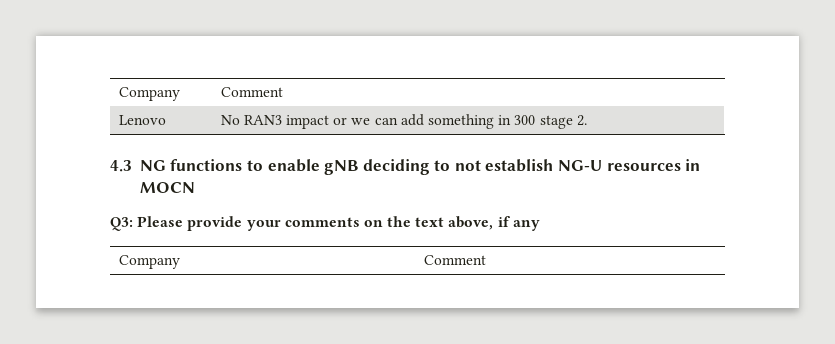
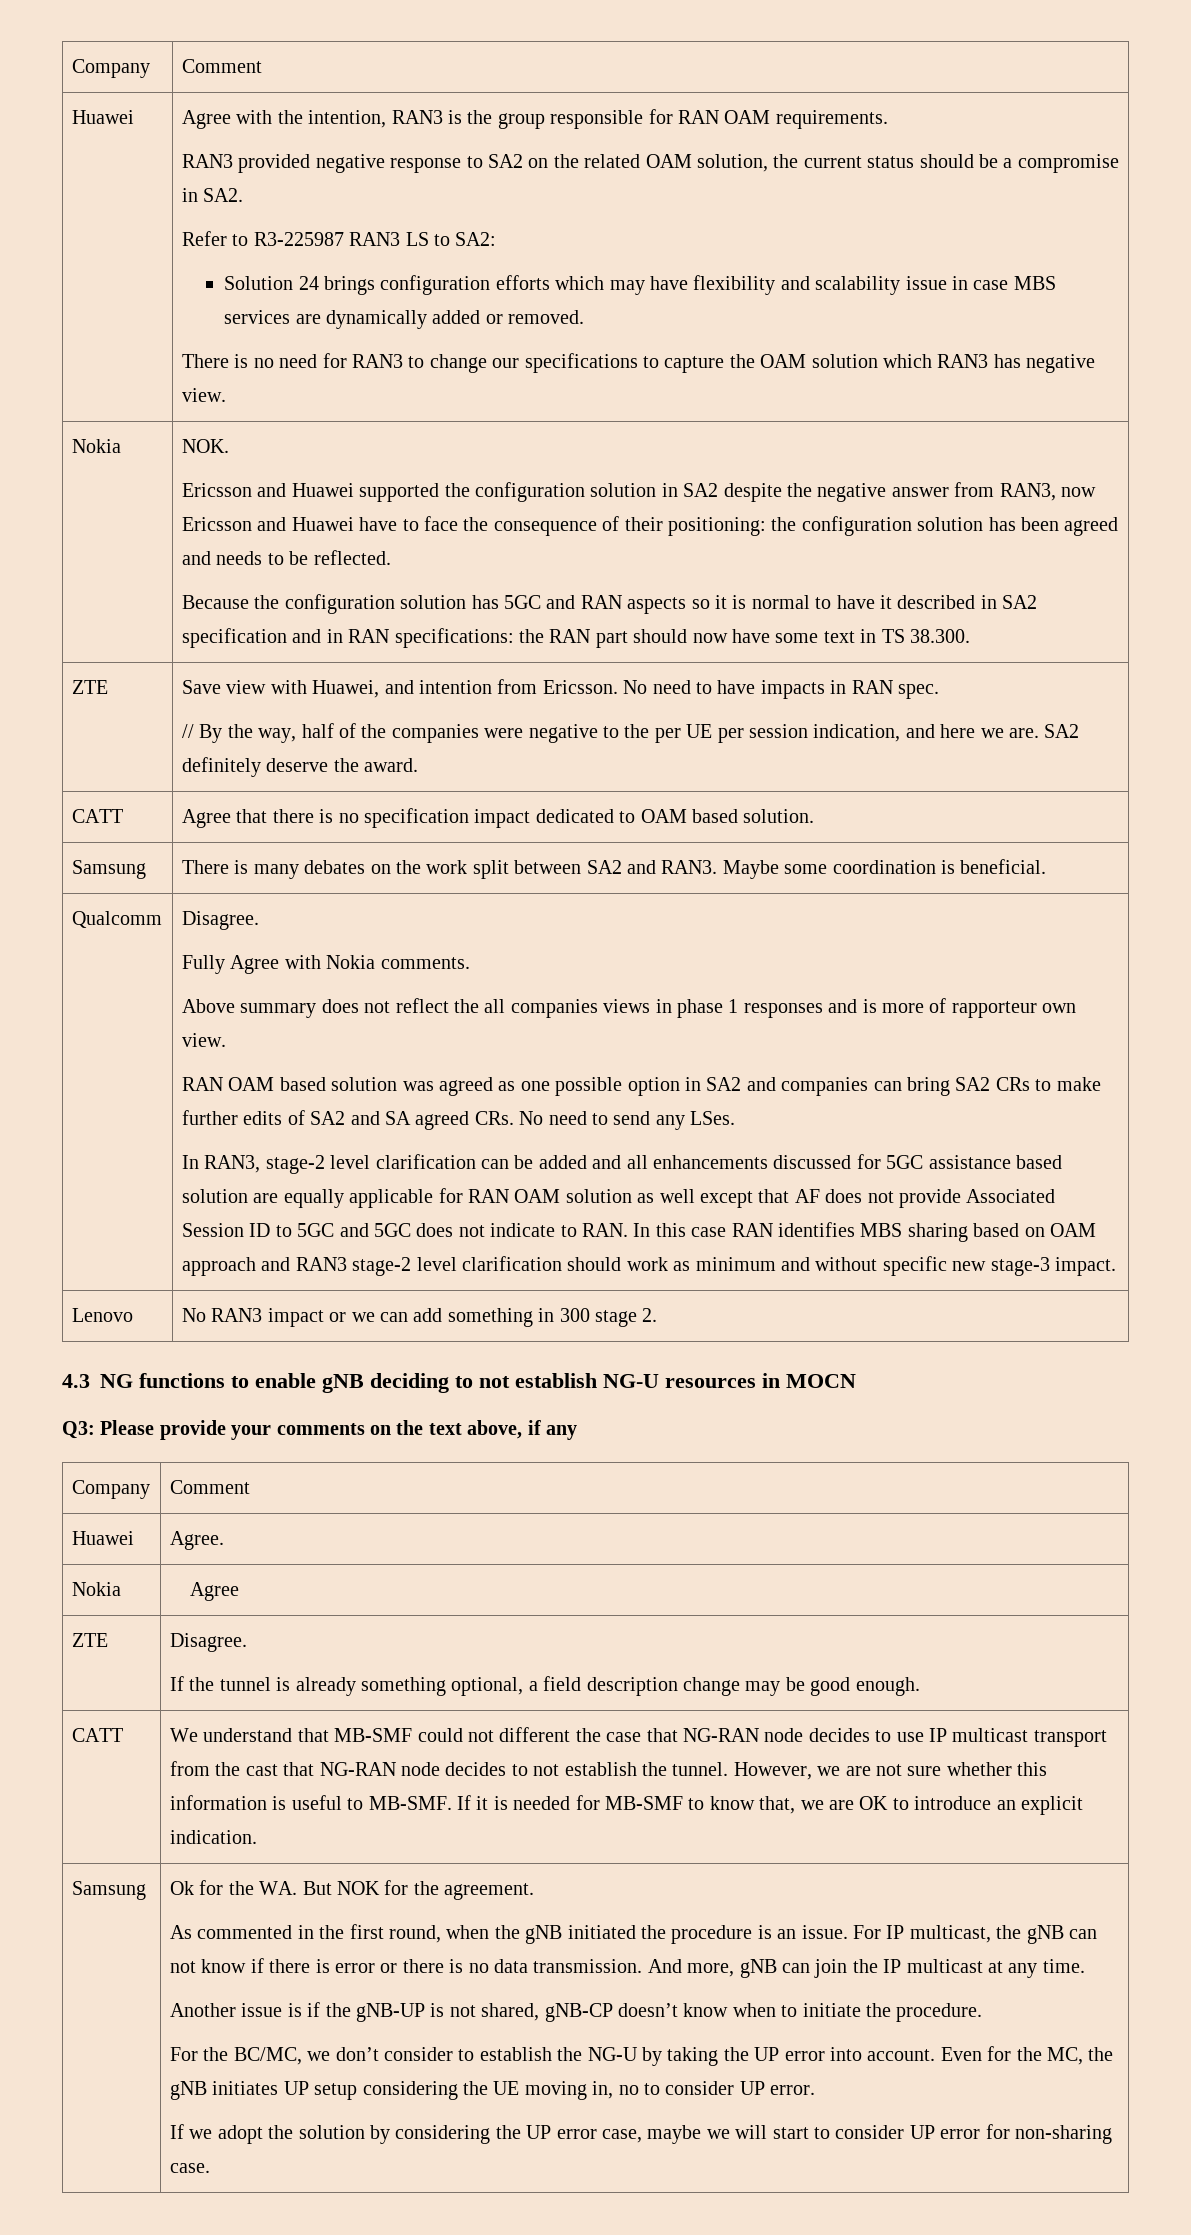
[118,87,180,101] [220,87,283,97] Company | Comment -> [71,59,150,78] [181,59,262,73] [71,110,134,124] [181,109,888,129] [181,154,1119,173] [181,188,244,202] [181,231,497,246] [224,275,1056,295] [224,310,585,329] [181,353,1096,373] [181,388,226,402] [71,439,121,453] [181,439,229,453] [181,482,1096,502] [181,516,1119,536] [181,550,391,565] [181,594,1038,614] [181,628,970,648] [71,680,108,694] [181,679,939,699] [181,723,1080,743] [181,757,419,777] [71,809,123,823] [181,808,815,828] [71,860,146,879] [181,859,1047,879] [71,911,162,928] [181,911,259,930] [181,955,470,974] [181,998,1077,1018] [181,1033,226,1047] [181,1077,1101,1096] [181,1110,736,1130] [181,1154,1062,1174] [181,1188,1056,1208] [181,1222,1096,1242] [181,1256,1116,1276] Company | Comment // Huawei | Agree with the intention, RAN3 is the group responsible for RAN OAM requirements. // RAN3 provided negative response to SA2 on the related OAM solution, the current status should be a compromise in SA2. // Refer to R3-225987 RAN3 LS to SA2: // Solution 24 brings configuration efforts which may have flexibility and scalability issue in case MBS services are dynamically added or removed. // There is no need for RAN3 to change our specifications to capture the OAM solution which RAN3 has negative view. // Nokia | NOK. // Ericsson and Huawei supported the configuration solution in SA2 despite the negative answer from RAN3, now Ericsson and Huawei have to face the consequence of their positioning: the configuration solution has been agreed and needs to be reflected. // Because the configuration solution has 5GC and RAN aspects so it is normal to have it described in SA2 specification and in RAN specifications: the RAN part should now have some text in TS 38.300. // ZTE | Save view with Huawei, and intention from Ericsson. No need to have impacts in RAN spec. // // By the way, half of the companies were negative to the per UE per session indication, and here we are. SA2 definitely deserve the award. // CATT | Agree that there is no specification impact dedicated to OAM based solution. // Samsung | There is many debates on the work split between SA2 and RAN3. Maybe some coordination is beneficial. // Qualcomm | Disagree. // Fully Agree with Nokia comments. // Above summary does not reflect the all companies views in phase 1 responses and is more of rapporteur own view. // RAN OAM based solution was agreed as one possible option in SA2 and companies can bring SA2 CRs to make further edits of SA2 and SA agreed CRs. No need to send any LSes. // In RAN3, stage-2 level clarification can be added and all enhancements discussed for 5GC assistance based solution are equally applicable for RAN OAM solution as well except that AF does not provide Associated Session ID to 5GC and 5GC does not indicate to RAN. In this case RAN identifies MBS sharing based on OAM approach and RAN3 stage-2 level clarification should work as minimum and without specific new stage-3 impact.
(486, 260) none -> [71,1531,134,1545] [169,1531,224,1550] [71,1582,121,1596] [190,1582,240,1601] [71,1633,108,1647] [169,1633,247,1652] [169,1676,920,1696] [71,1728,123,1742] [169,1727,1107,1747] [169,1761,1048,1780] [169,1795,1083,1815] [169,1830,257,1844] [71,1881,146,1900] [169,1880,535,1900] [169,1924,1097,1944] [169,1958,1085,1978] [169,2002,983,2022] [169,2046,1114,2066] [169,2081,816,2100] [169,2124,1112,2144] [169,2163,210,2173] // Huawei | Agree. // Nokia | Agree // ZTE | Disagree. // If the tunnel is already something optional, a field description change may be good enough. // CATT | We understand that MB-SMF could not different the case that NG-RAN node decides to use IP multicast transport from the cast that NG-RAN node decides to not establish the tunnel. However, we are not sure whether this information is useful to MB-SMF. If it is needed for MB-SMF to know that, we are OK to introduce an explicit indication. // Samsung | Ok for the WA. But NOK for the agreement. // As commented in the first round, when the gNB initiated the procedure is an issue. For IP multicast, the gNB can not know if there is error or there is no data transmission. And more, gNB can join the IP multicast at any time. // Another issue is if the gNB-UP is not shared, gNB-CP doesn’t know when to initiate the procedure. // For the BC/MC, we don’t consider to establish the NG-U by taking the UP error into account. Even for the MC, the gNB initiates UP setup considering the UE moving in, no to consider UP error. // If we adopt the solution by considering the UP error case, maybe we will start to consider UP error for non-sharing case.

